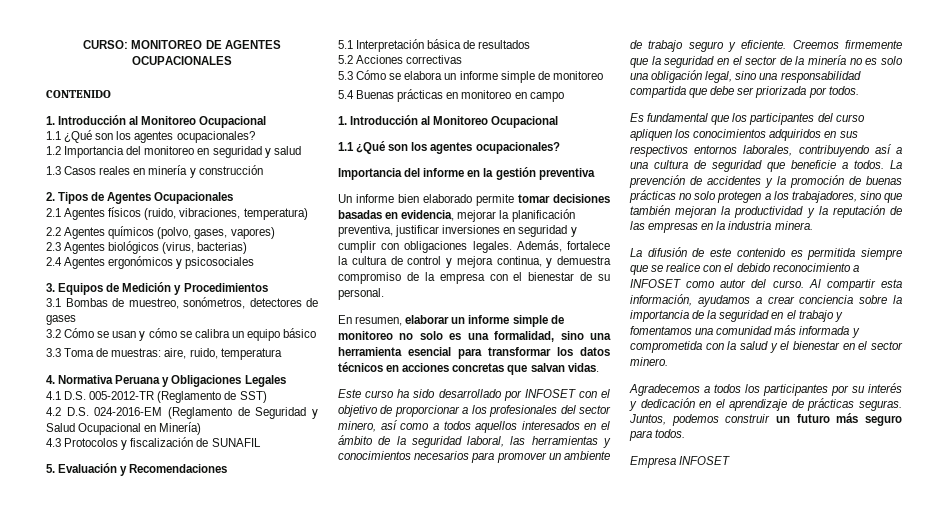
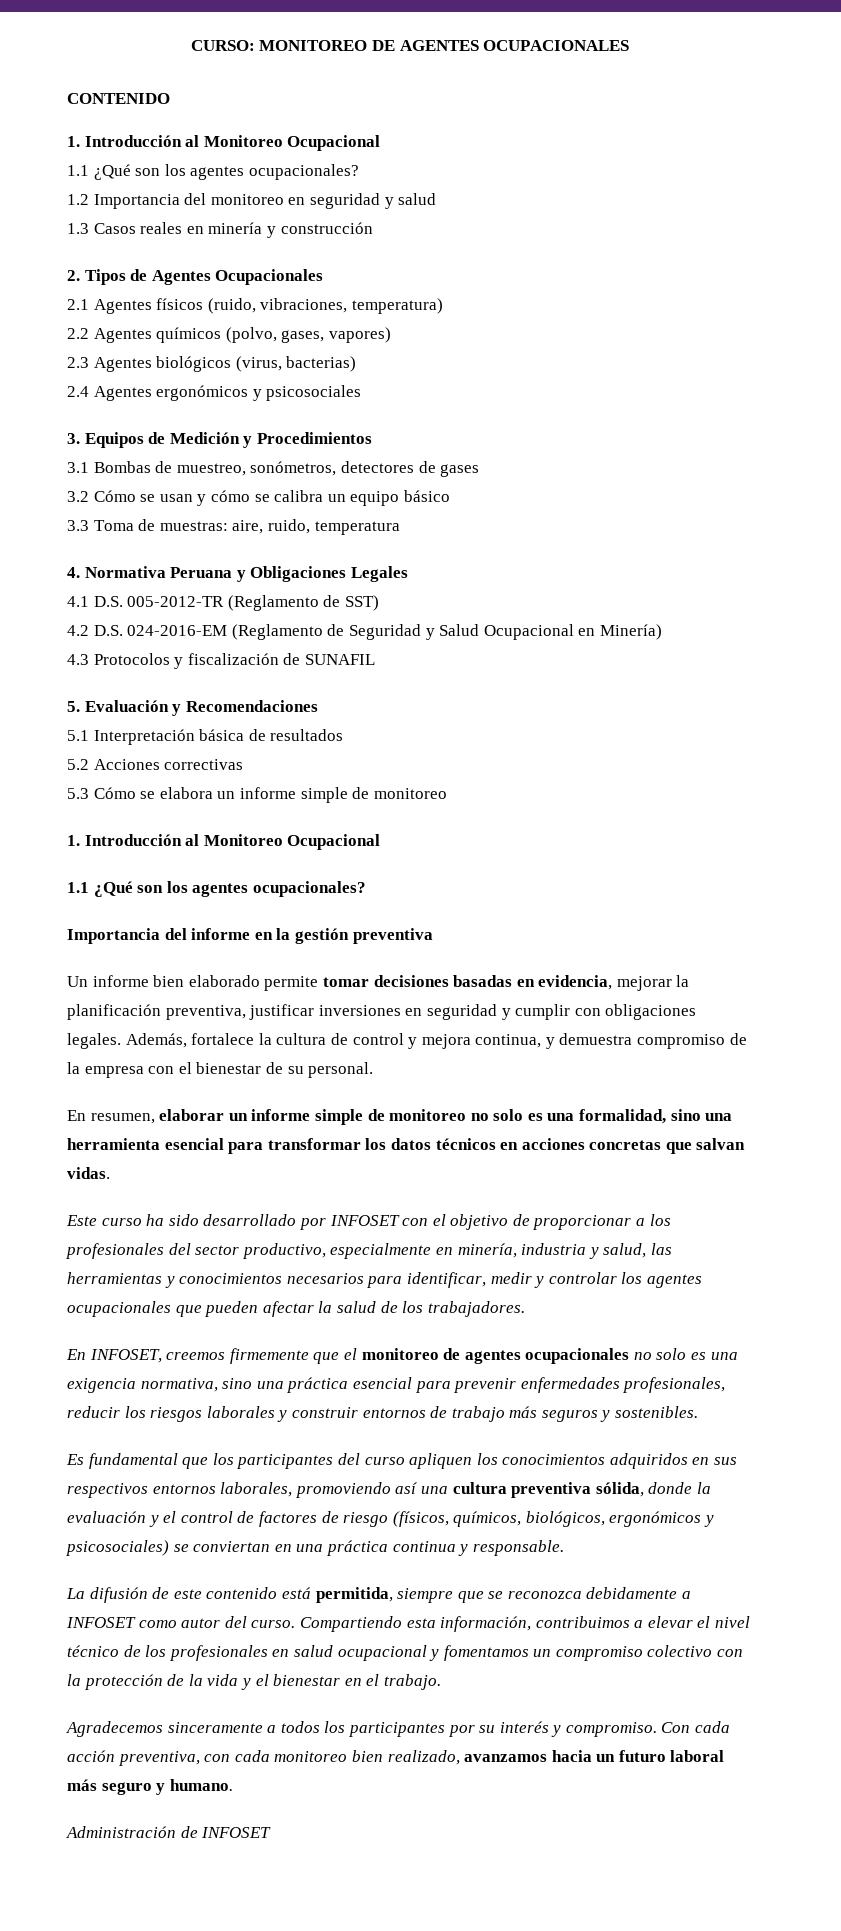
[338,89,564,102] // 5.4 Buenas prácticas en monitoreo en campo -> (447, 793) none
[338,420,610,433] [338,435,505,448] minero, así como a todos aquellos interesados en el ámbito de la seguridad laboral, -> [242,1243,647,1259] productivo, especialmente en minería, industria y salud,
[496,451,610,463] [630,40,902,52] [630,55,903,68] [630,70,861,83] [630,86,859,98] promover un ambiente de trabajo seguro y eficiente. Creemos firmemente que la seguridad en el sector de la minería no es solo una obligación legal, sino una responsabilidad compartida que debe ser priorizada por todos. -> [406,1272,702,1288] [67,1301,525,1317] [66,1348,738,1364] [67,1377,726,1393] [67,1406,699,1422] identificar, medir y controlar los agentes ocupacionales que pueden afectar la salud de los trabajadores. // En INFOSET, creemos firmemente que el monitoreo de agentes ocupacionales no solo es una exigencia normativa, sino una práctica esencial para prevenir enfermedades profesionales, reducir los riesgos laborales y construir entornos de trabajo más seguros y sostenibles.
[798,144,902,157] [630,160,902,172] [629,175,902,188] [629,190,902,203] [630,205,902,218] [630,221,813,233] contribuyendo así a una cultura de seguridad que beneficie a todos. La prevención de accidentes y la promoción de buenas prácticas no solo protegen a los trabajadores, sino que también mejoran la productividad y la reputación de las empresas en la industria minera. -> [295,1482,711,1498] [67,1511,715,1527] [66,1540,564,1556] promoviendo así una cultura preventiva sólida, donde la evaluación y el control de factores de riesgo (físicos, químicos, biológicos, ergonómicos y psicosociales) se conviertan en una práctica continua y responsable.
[790,248,856,260] es permitida -> [281,1587,393,1603] está permitida,
[666,263,851,272] realice con el debido reconocimiento -> [507,1587,678,1599] reconozca debidamente
[808,279,902,291] [630,294,902,307] [630,310,843,322] [630,325,860,338] [630,341,768,353] Al compartir esta información, ayudamos a crear conciencia sobre la importancia de la seguridad en el trabajo y fomentamos una comunidad más informada y comprometida con la salud -> [299,1616,751,1632] [67,1645,744,1661] [67,1674,239,1690] Compartiendo esta información, contribuimos a elevar el nivel técnico de los profesionales en salud ocupacional y fomentamos un compromiso colectivo con la protección de la vida
[871,341,903,350] [630,357,668,366] sector minero. -> [383,1674,441,1690] trabajo.
(700, 390) none -> [167,1722,263,1733] sinceramente
[640,398,902,411] [629,414,771,426] dedicación en el aprendizaje de prácticas seguras. Juntos, podemos construir -> [565,1721,731,1737] [67,1750,592,1766] compromiso. Con cada acción preventiva, con cada monitoreo bien realizado, avanzamos hacia
(830, 418) none -> [670,1750,725,1762] laboral
[629,429,686,441] [630,456,676,468] para todos. // Empresa -> [156,1779,233,1795] [66,1826,198,1838] y humano. // Administración de

